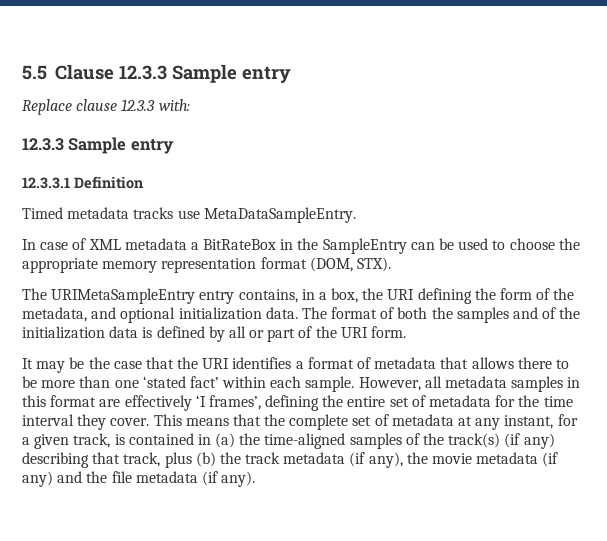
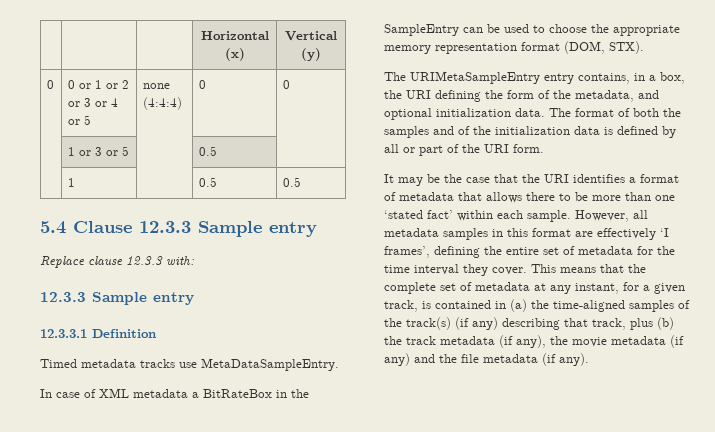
[22,65,47,80] 5.5 -> [200,31,269,40] [224,48,245,61] [285,31,337,41] [301,48,321,61] [46,80,54,89] [67,80,129,89] [67,98,118,107] [67,115,91,125] [142,83,170,89] [142,97,182,110] [198,80,206,89] [282,80,290,89] [67,146,129,156] [198,146,217,156] [67,178,75,187] [198,177,217,187] [282,177,301,187] [40,221,66,234] | | | Horizontal (x) | Vertical (y) // 0 | 0 or 1 or 2 or 3 or 4 or 5 | none (4:4:4) | 0 | 0 // | 1 or 3 or 5 | | 0.5 | // | 1 | | 0.5 | 0.5 // 5.4

